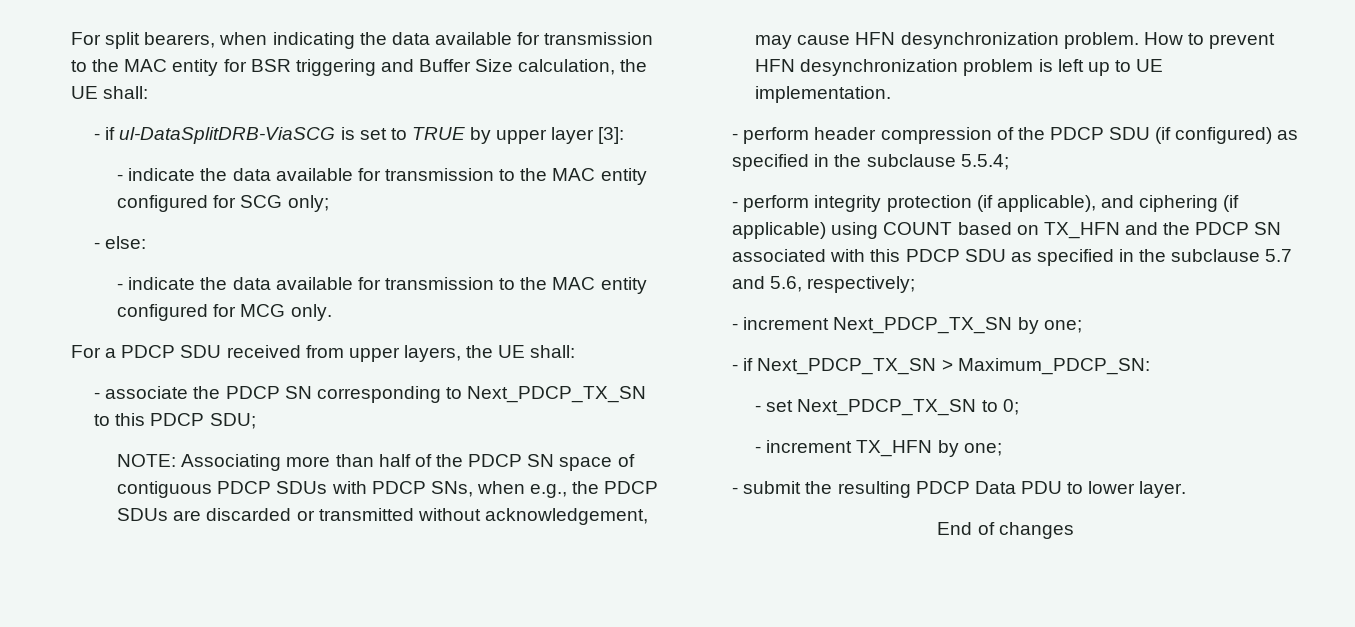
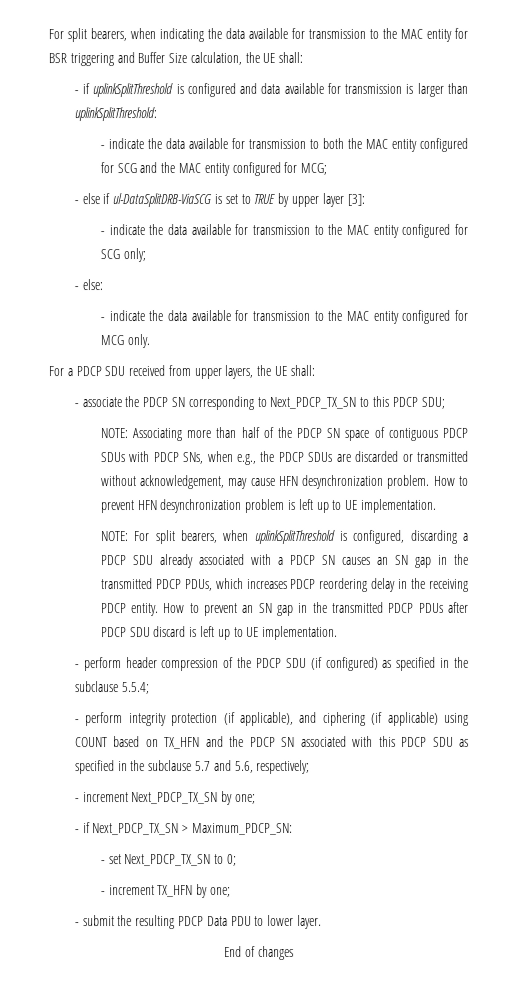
(116, 133) none -> [92,82,469,98] [73,107,157,122] [99,137,468,152] [99,161,328,177] [73,193,111,205] uplinkSplitThreshold is configured and data available for transmission is larger than uplinkSplitThreshold: // - indicate the data available for transmission to both the MAC entity configured for SCG and the MAC entity configured for MCG; // - else if
(892, 94) none -> [100,529,469,545] [100,553,470,569] [100,577,469,592] [100,601,469,617] [100,625,339,641] // NOTE: For split bearers, when uplinkSplitThreshold is configured, discarding a PDCP SDU already associated with a PDCP SN causes an SN gap in the transmitted PDCP PDUs, which increases PDCP reordering delay in the receiving PDCP entity. How to prevent an SN gap in the transmitted PDCP PDUs after PDCP SDU discard is left up to UE implementation.

